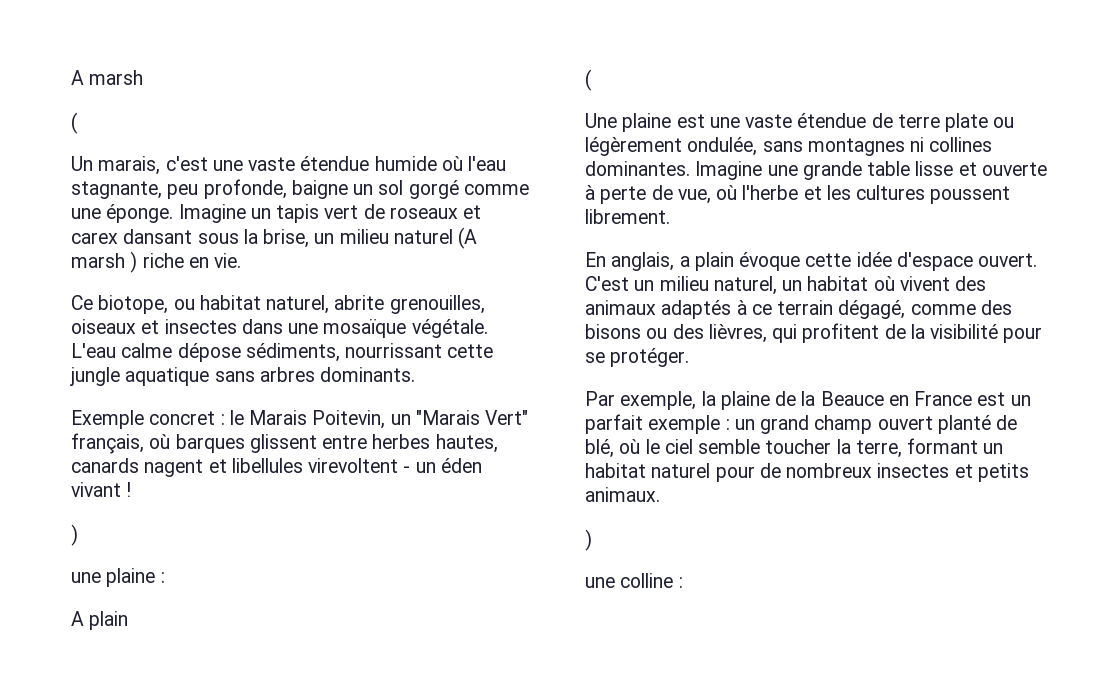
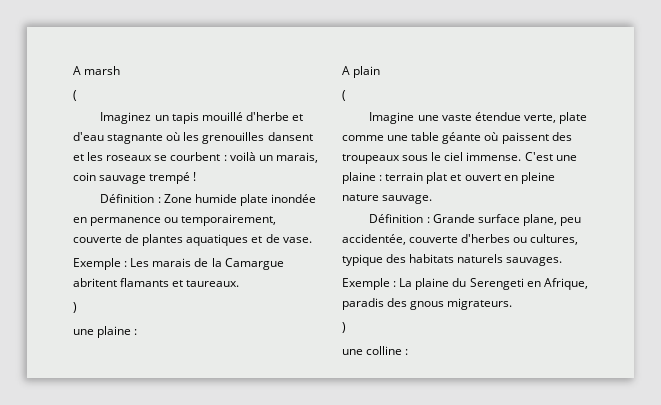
[71,156,507,175] [71,179,529,199] [71,204,482,223] [71,227,478,249] [71,251,242,273] [71,295,485,314] [71,319,488,338] [71,343,494,362] [70,367,416,386] [71,410,529,429] [71,433,498,454] [71,458,482,477] [71,482,132,497] Un marais, c'est une vaste étendue humide où l'eau stagnante, peu profonde, baigne un sol gorgé comme une éponge. Imagine un tapis vert de roseaux et carex dansant sous la brise, un milieu naturel (A marsh ) riche en vie. // Ce biotope, ou habitat naturel, abrite grenouilles, oiseaux et insectes dans une mosaïque végétale. L'eau calme dépose sédiments, nourrissant cette jungle aquatique sans arbres dominants. // Exemple concret : le Marais Poitevin, un "Marais Vert" français, où barques glissent entre herbes hautes, canards nagent et libellules virevoltent - un éden vivant ! -> [100,112,303,124] [73,132,313,144] [73,152,318,163] [73,172,197,184] [100,194,316,206] [73,214,277,226] [73,234,312,246] [73,258,284,270] [73,278,240,287] Imaginez un tapis mouillé d'herbe et d'eau stagnante où les grenouilles dansent et les roseaux se courbent : voilà un marais, coin sauvage trempé ! // Définition : Zone humide plate inondée en permanence ou temporairement, couverte de plantes aquatiques et de vase. // Exemple : Les marais de la Camargue abritent flamants et taureaux.
[585,113,1015,132] [585,137,993,156] [585,161,1047,180] [585,185,1011,204] [585,209,670,224] [585,252,1038,271] [585,276,987,295] [585,300,1012,319] [585,323,1043,343] [585,348,690,367] [585,391,1031,410] [585,414,1018,434] [585,438,1004,458] [585,463,1029,482] [585,487,660,502] Une plaine est une vaste étendue de terre plate ou légèrement ondulée, sans montagnes ni collines dominantes. Imagine une grande table lisse et ouverte à perte de vue, où l'herbe et les cultures poussent librement. // En anglais, a plain évoque cette idée d'espace ouvert. C'est un milieu naturel, un habitat où vivent des animaux adaptés à ce terrain dégagé, comme des bisons ou des lièvres, qui profitent de la visibilité pour se protéger. // Par exemple, la plaine de la Beauce en France est un parfait exemple : un grand champ ouvert planté de blé, où le ciel semble toucher la terre, formant un habitat naturel pour de nombreux insectes et petits animaux. -> [369,112,587,124] [342,132,572,144] [342,152,577,164] [342,172,555,184] [342,194,433,204] [369,214,581,226] [342,234,579,245] [342,254,563,266] [342,278,588,290] [342,298,513,310] Imagine une vaste étendue verte, plate comme une table géante où paissent des troupeaux sous le ciel immense. C'est une plaine : terrain plat et ouvert en pleine nature sauvage. // Définition : Grande surface plane, peu accidentée, couverte d'herbes ou cultures, typique des habitats naturels sauvages. // Exemple : La plaine du Serengeti en Afrique, paradis des gnous migrateurs.

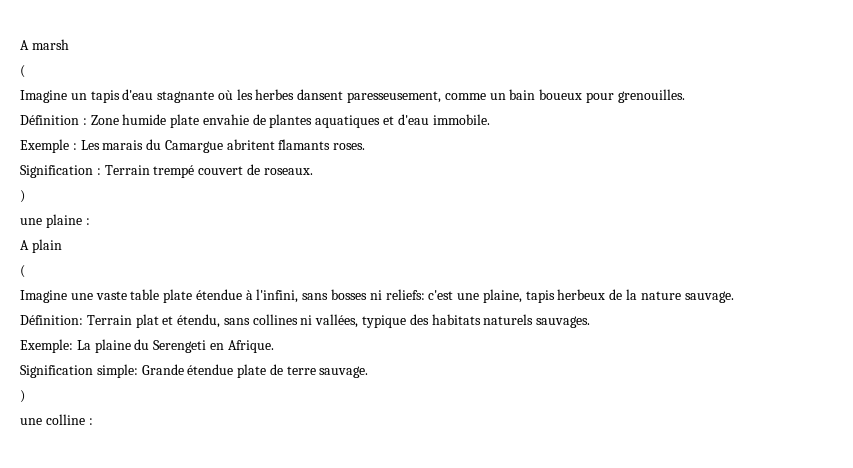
[100,112,152,124] Imaginez -> [20,90,67,103] Imagine
[201,112,303,121] mouillé d'herbe et -> (120, 96) none
[202,132,313,144] [73,152,318,163] [73,172,197,184] grenouilles dansent et les roseaux se courbent : voilà un marais, coin sauvage trempé ! -> [255,89,685,103] herbes dansent paresseusement, comme un bain boueux pour grenouilles.
[270,194,316,203] [73,214,277,226] [73,236,122,243] inondée en permanence ou temporairement, couverte -> [202,114,249,125] envahie
[265,234,312,243] de vase. -> [397,114,490,125] d'eau immobile.
[194,258,222,267] de la -> [146,139,162,150] du
[172,280,240,287] et taureaux. -> [333,143,366,150] [20,164,313,178] roses. // Signification : Terrain trempé couvert de roseaux.
[474,112,587,124] [342,132,572,144] [342,152,577,164] [342,172,555,184] [342,194,433,204] [369,214,581,226] [342,234,579,245] étendue verte, plate comme une table géante où paissent des troupeaux sous le ciel immense. C'est une plaine : terrain plat et ouvert en pleine nature sauvage. // Définition : Grande surface plane, peu accidentée, couverte d'herbes ou cultures, -> [130,289,734,303] [20,314,359,328] table plate étendue à l'infini, sans bosses ni reliefs: c'est une plaine, tapis herbeux de la nature sauvage. // Définition: Terrain plat et étendu, sans collines ni vallées,
[342,278,397,290] Exemple : -> [20,339,73,353] Exemple:
[543,278,588,290] [342,298,513,310] Afrique, paradis des gnous migrateurs. -> [227,340,274,353] [20,364,369,378] Afrique. // Signification simple: Grande étendue plate de terre sauvage.

